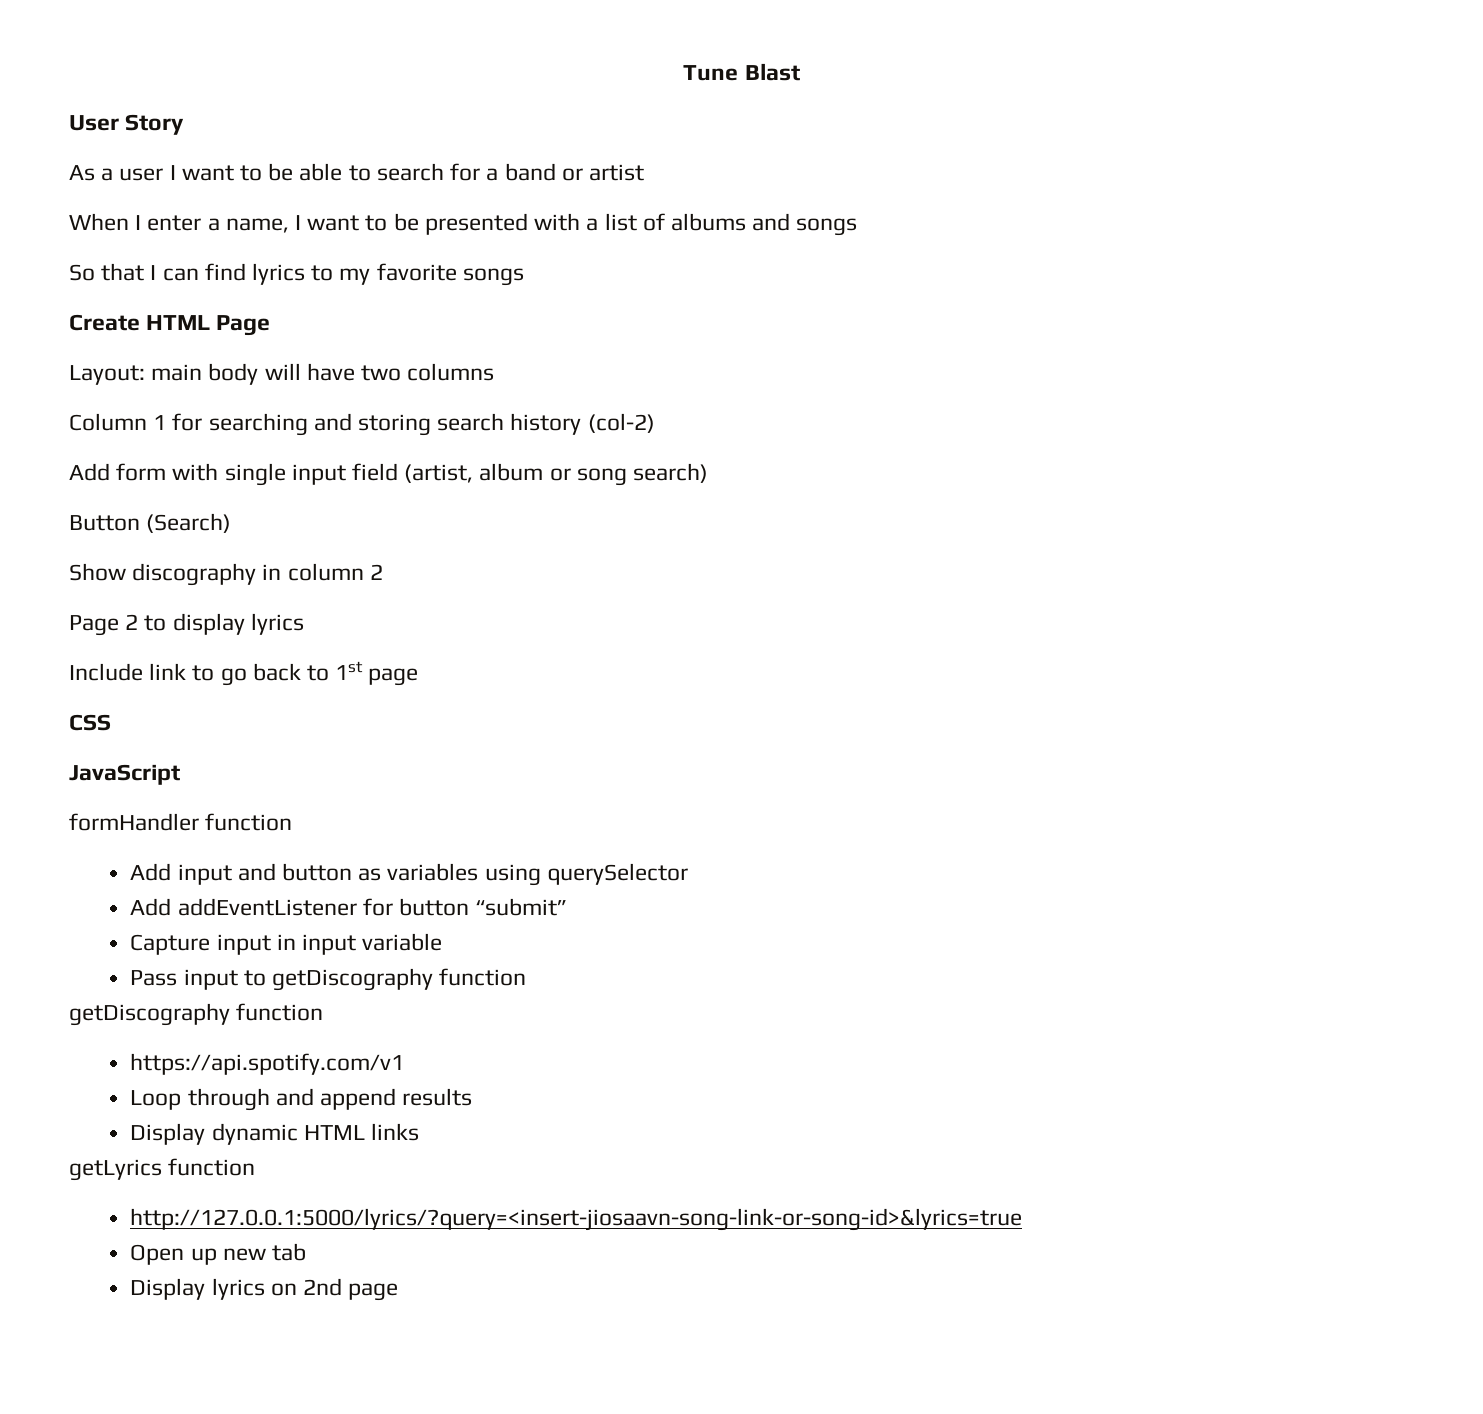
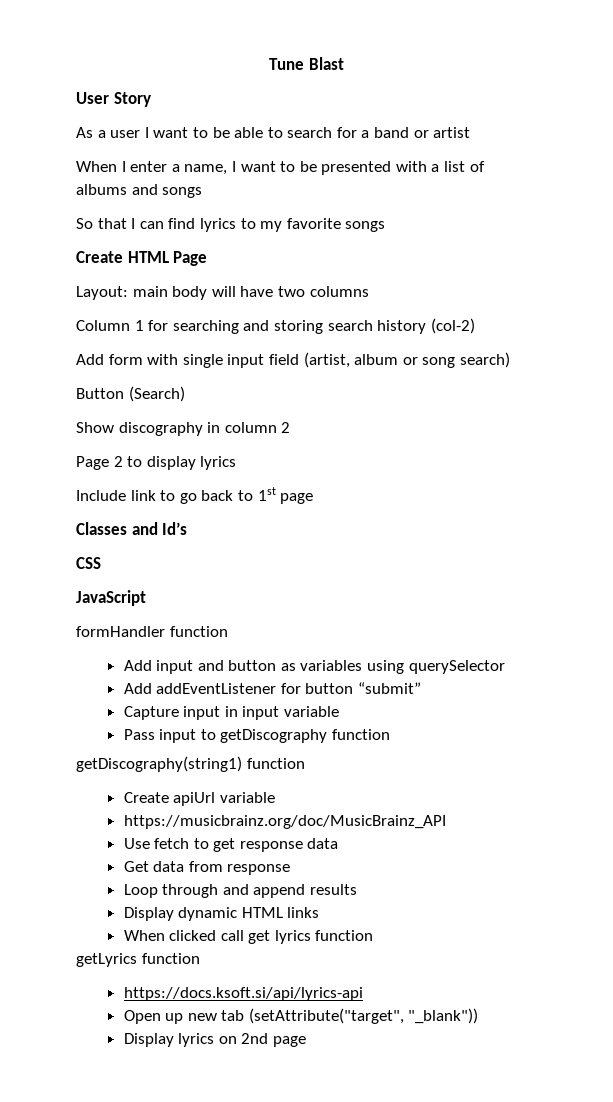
(419, 677) none -> [76,522,188,535] // Classes and Id’s
[69,1003,324,1026] [130,1053,405,1075] getDiscography function // https://api.spotify.com/v1 -> [76,756,305,772] [123,792,275,806] [123,815,446,829] [123,838,339,852] [123,861,291,875] getDiscography(string1) function // Create apiUrl variable // https://musicbrainz.org/doc/MusicBrainz_API // Use fetch to get response data // Get data from response
(419, 1132) none -> [123,930,374,944] // When clicked call get lyrics function
[130,1208,1023,1231] http://127.0.0.1:5000/lyrics/?query=<insert-jiosaavn-song-link-or-song-id>&lyrics=true -> [123,987,363,1001] https://docs.ksoft.si/api/lyrics-api
(306, 1252) none -> [248,1008,479,1024] (setAttribute("target", "_blank"))

